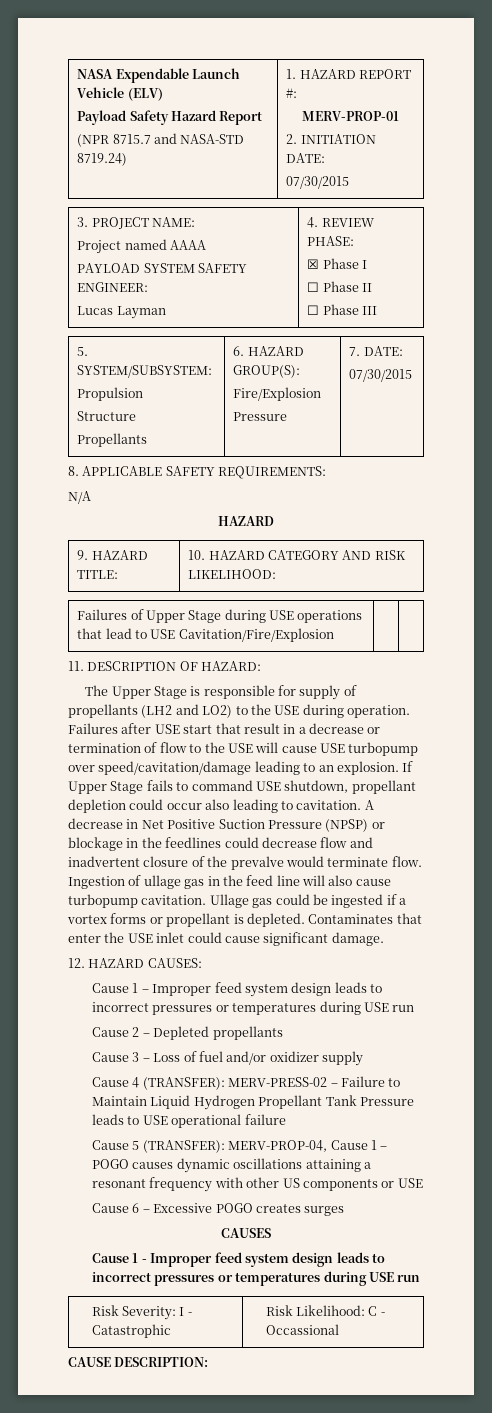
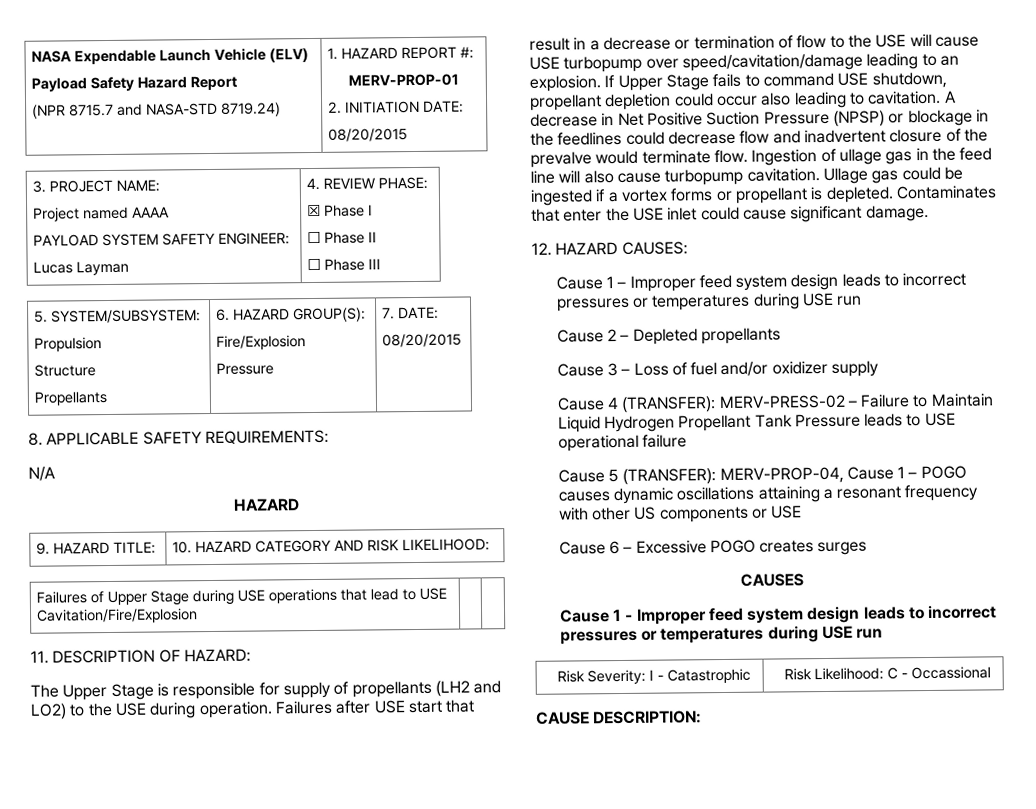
[286,176,350,189] 07/30/2015 -> [328,128,409,142] 08/20/2015
[349,369,413,382] 07/30/2015 -> [382,333,463,348] 08/20/2015

